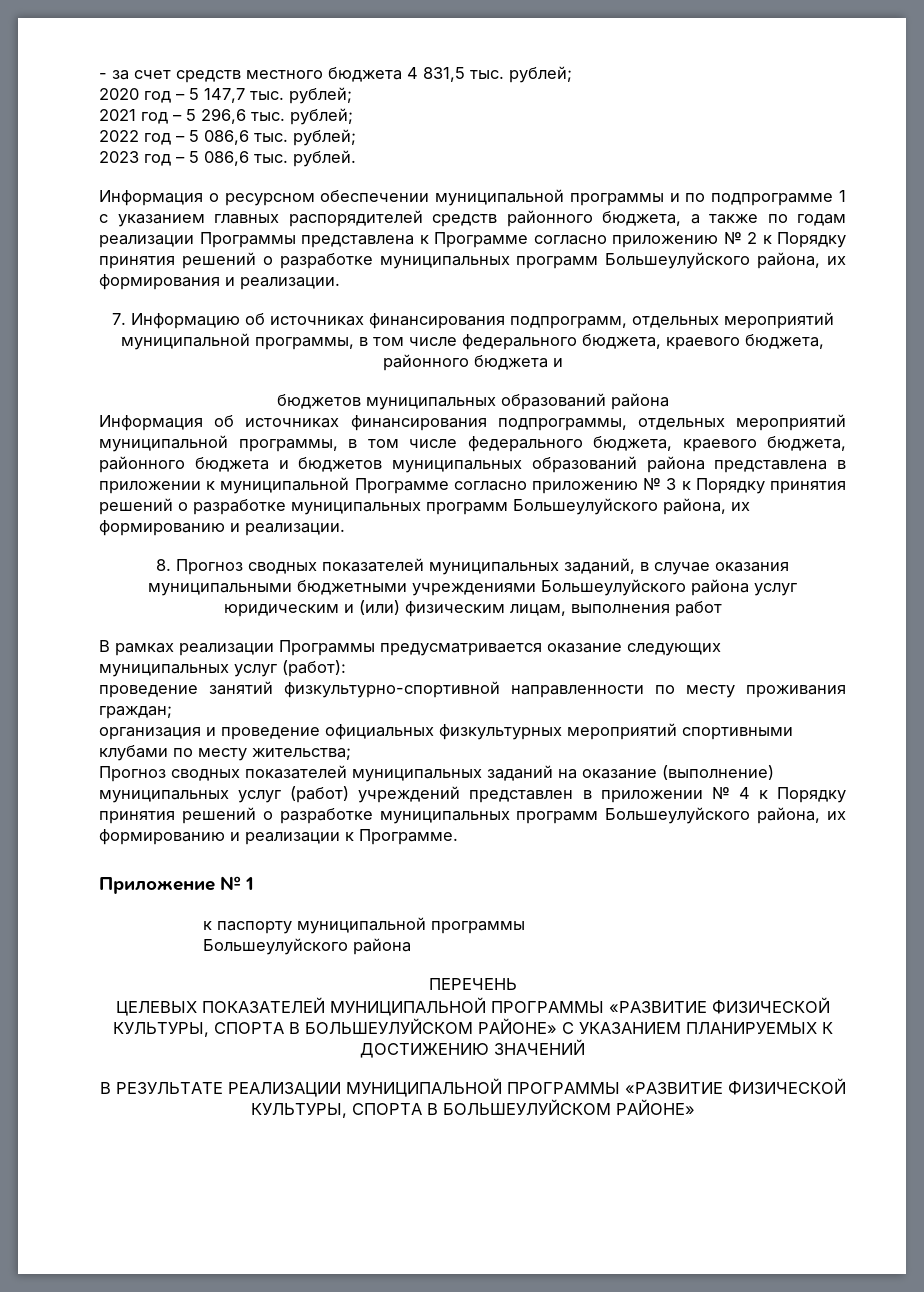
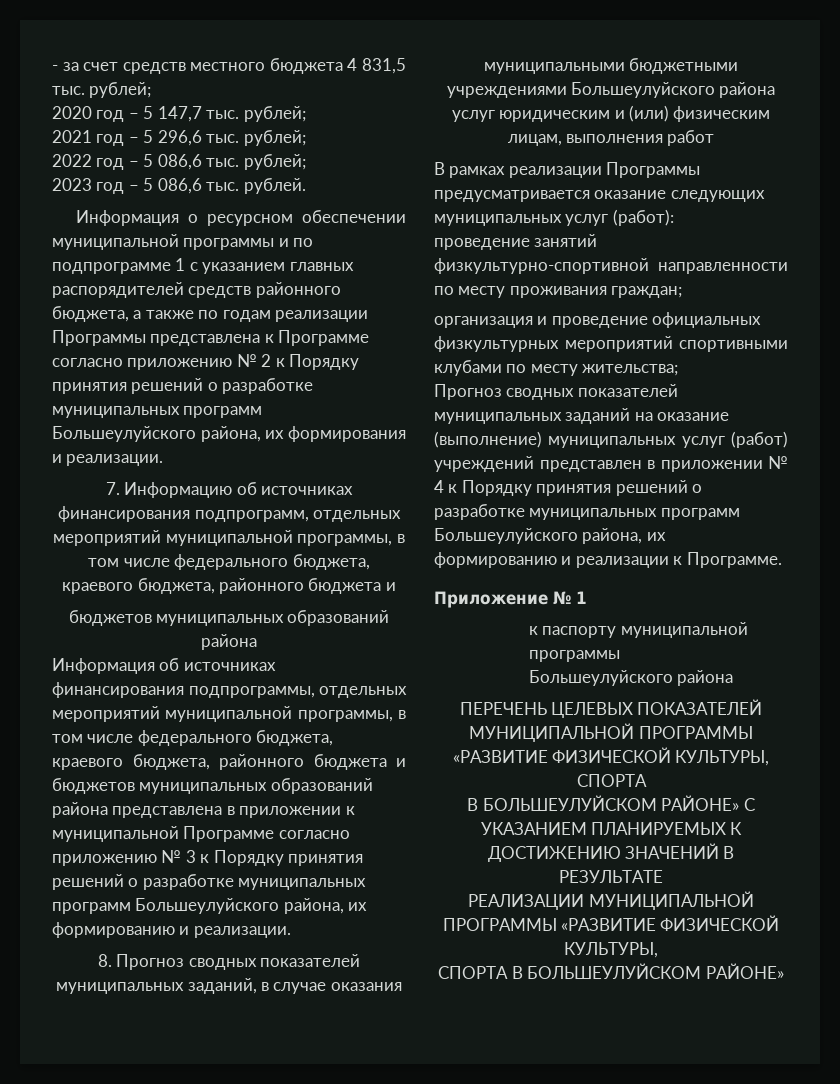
(517, 984) // -> (547, 708) none
(284, 1028) none -> (647, 780) //
(585, 1047) // -> (719, 851) none
(223, 1088) none -> (663, 876) //
(347, 1110) none -> (658, 950) //

